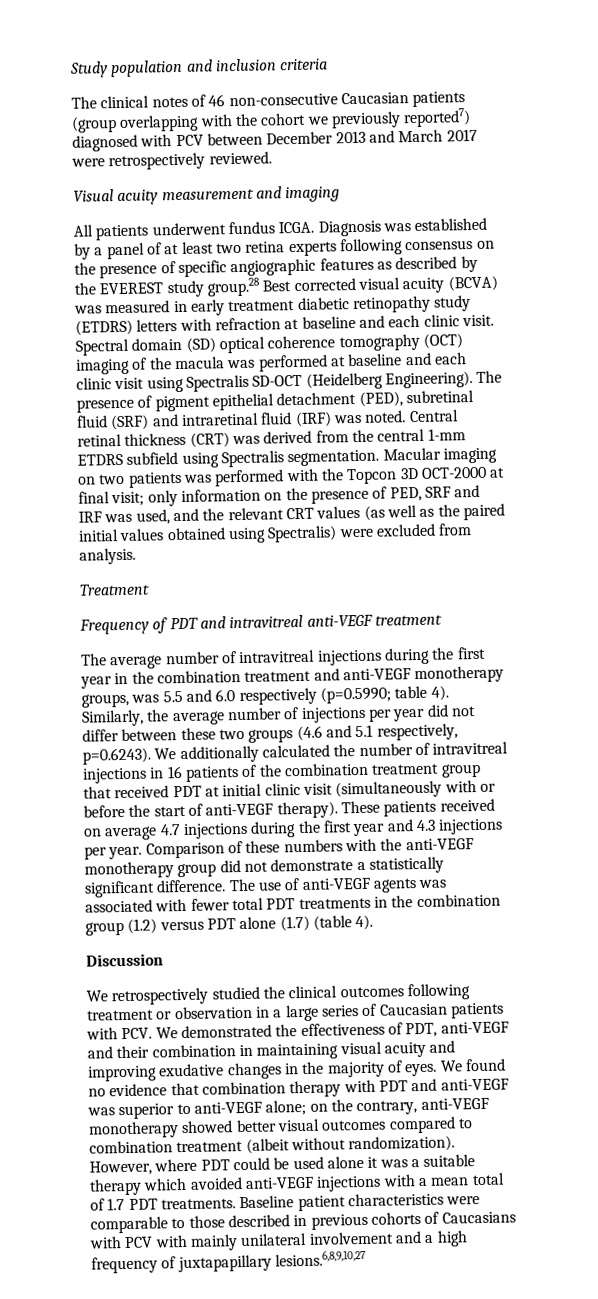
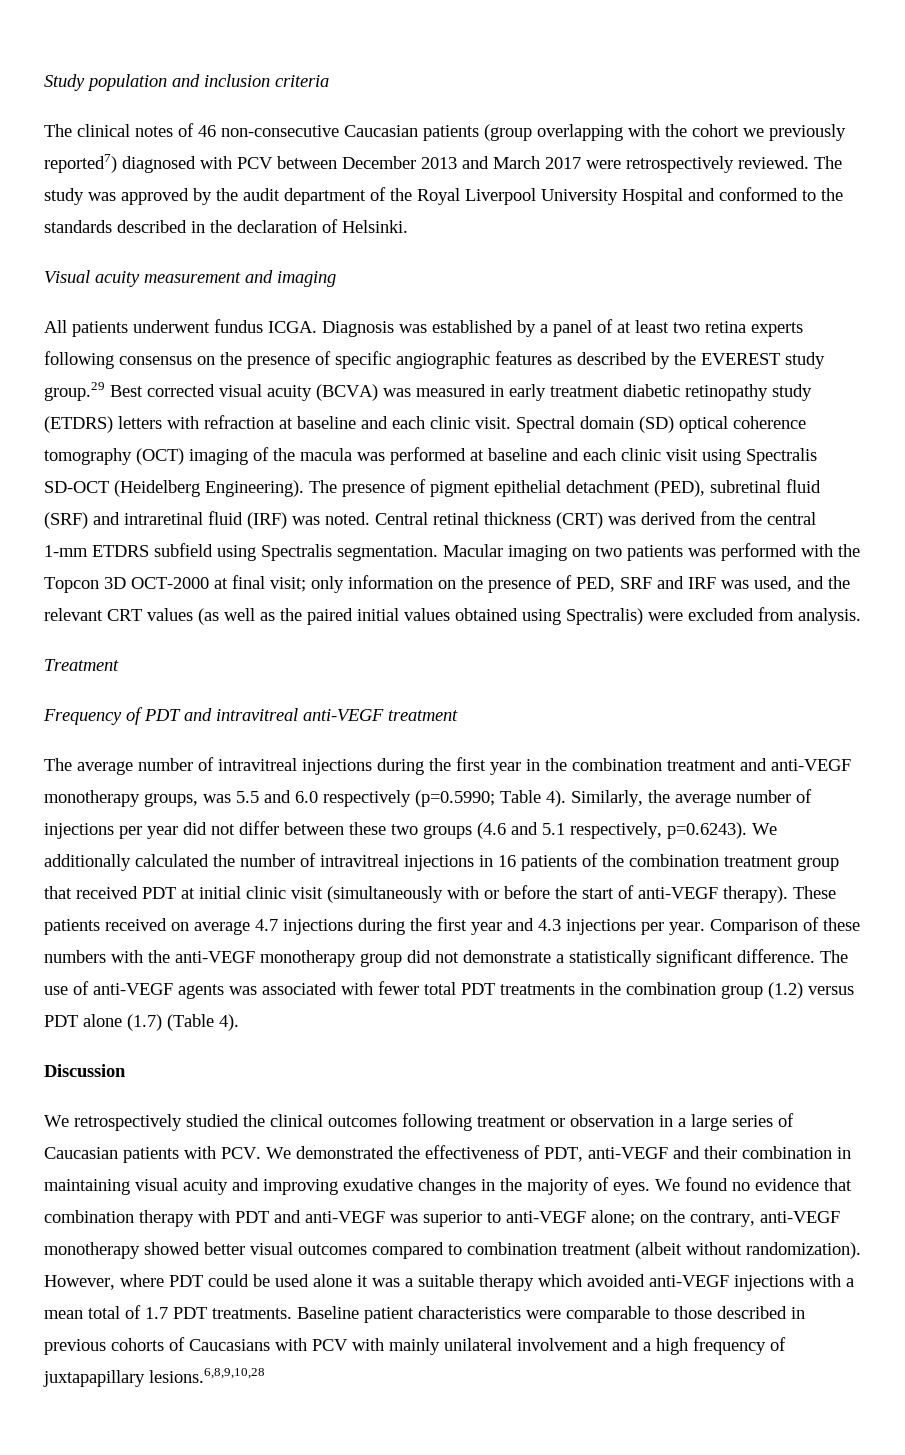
(272, 158) none -> [814,156,842,169] [44,187,843,205] [44,219,408,233] The study was approved by the audit department of the Royal Liverpool University Hospital and conformed to the standards described in the declaration of Helsinki.
[206,277,261,297] group.28 -> [44,382,105,401] group.29
[394,685,428,699] table -> [500,790,541,803] Table
[312,915,352,931] (table -> [167,1014,214,1031] (Table
[274,1249,366,1267] lesions.6,8,9,10,27 -> [149,1368,265,1383] lesions.6,8,9,10,28

